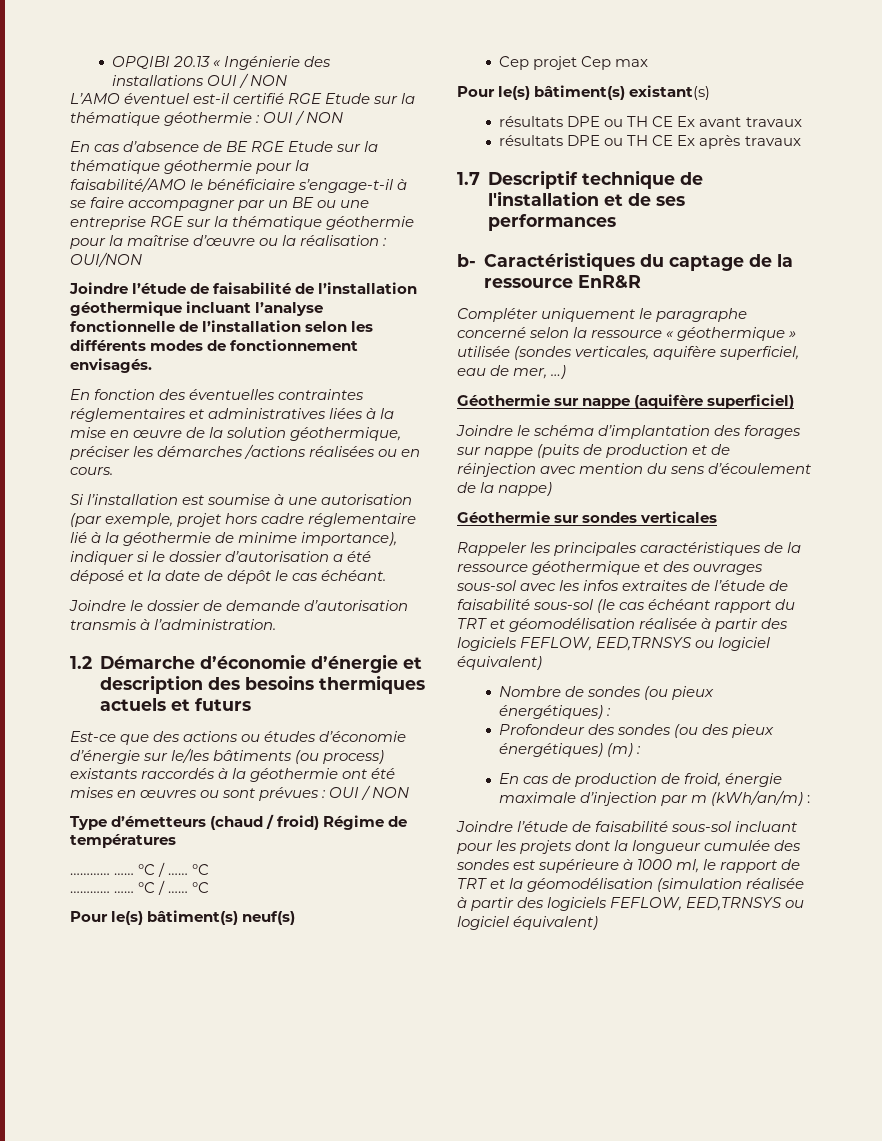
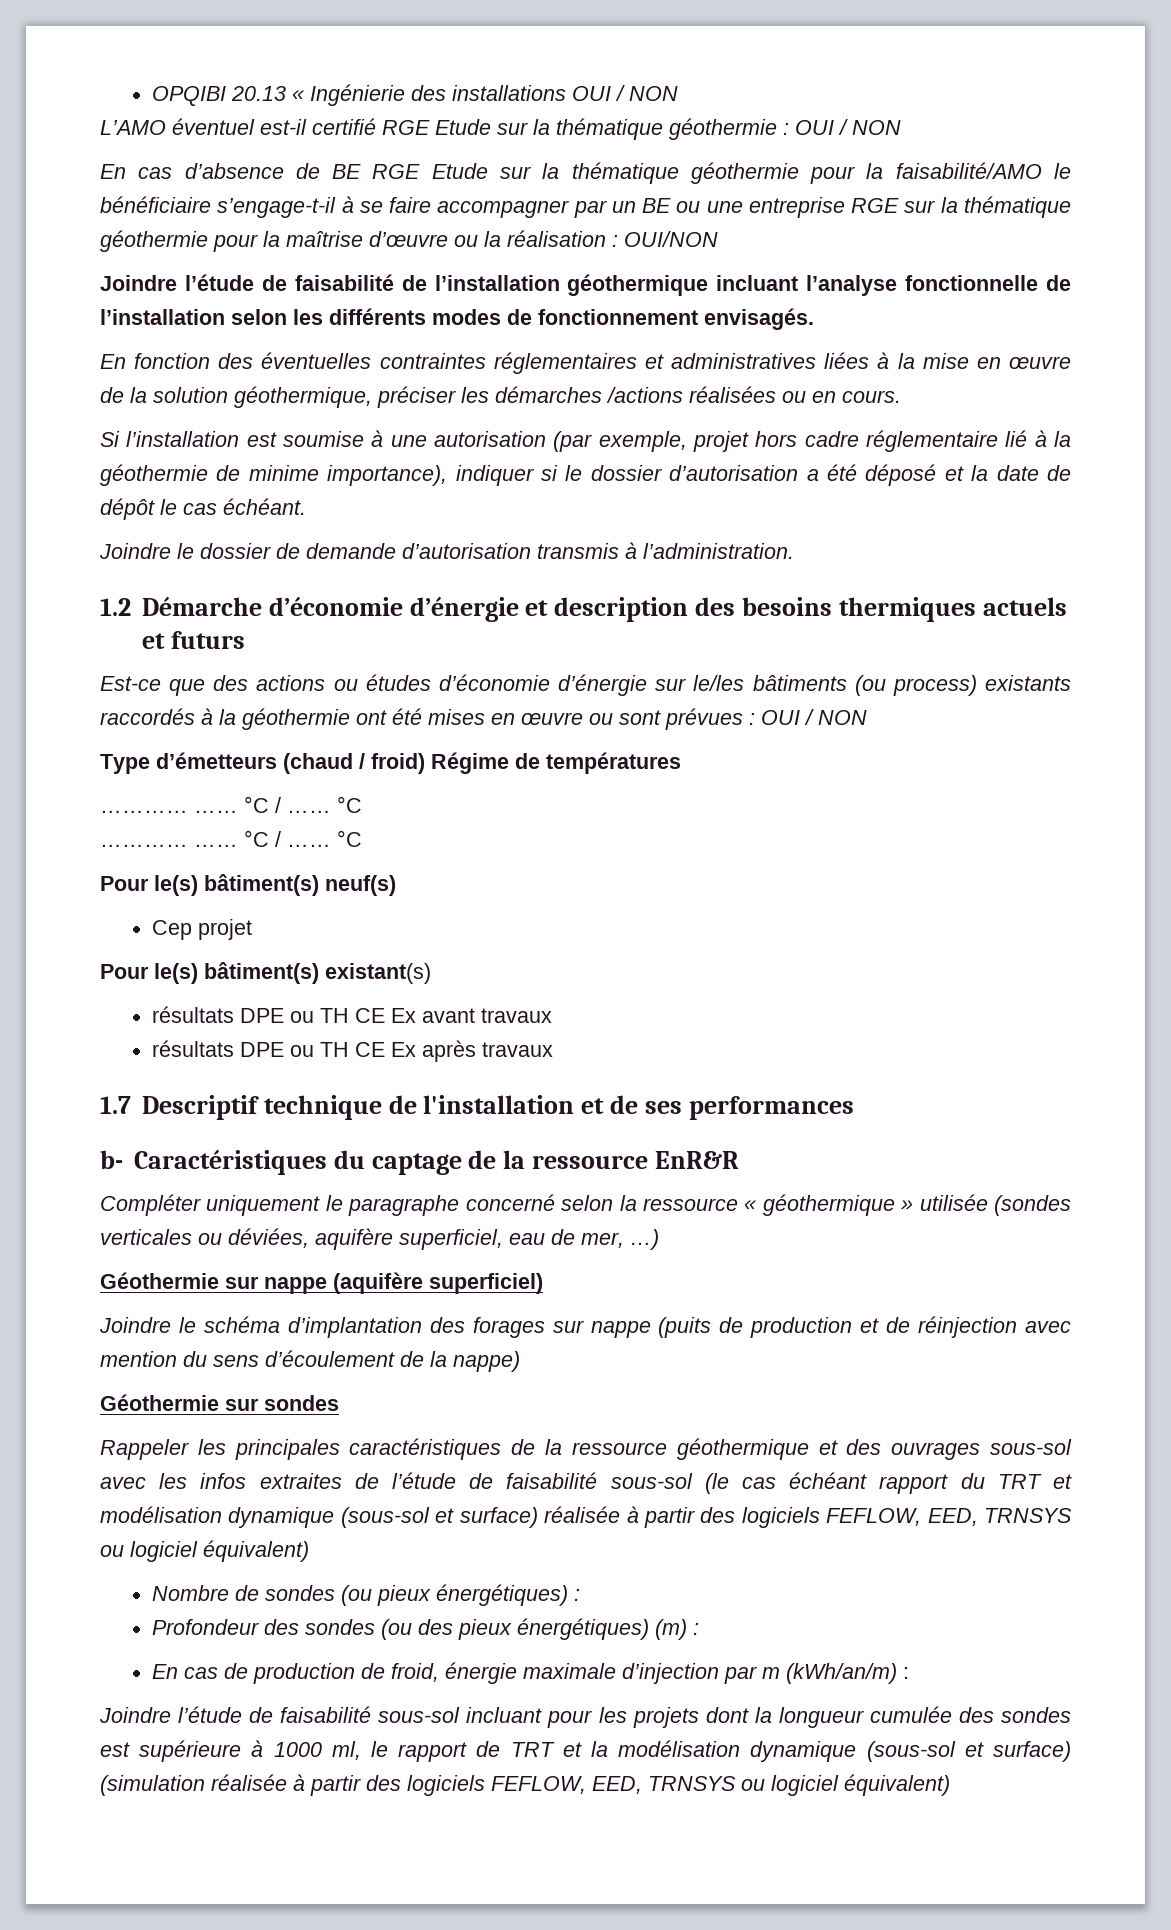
[140,790,198,798] œuvres -> [521,712,583,725] œuvre
[581,56,649,70] Cep max -> (253, 929) none
[575,346,650,360] verticales, -> [100,1228,309,1248] verticales ou déviées,
[640,511,718,523] verticales -> (339, 1403) none
[509,618,789,632] [457,637,693,651] géomodélisation réalisée à partir des logiciels FEFLOW, EED,TRNSYS -> [100,1506,1072,1528] modélisation dynamique (sous-sol et surface) réalisée à partir des logiciels FEFLOW, EED, TRNSYS
[527,878,654,892] géomodélisation -> [618,1740,1071,1762] modélisation dynamique (sous-sol et surface)
[686,897,783,911] EED,TRNSYS -> [592,1776,736,1794] EED, TRNSYS

